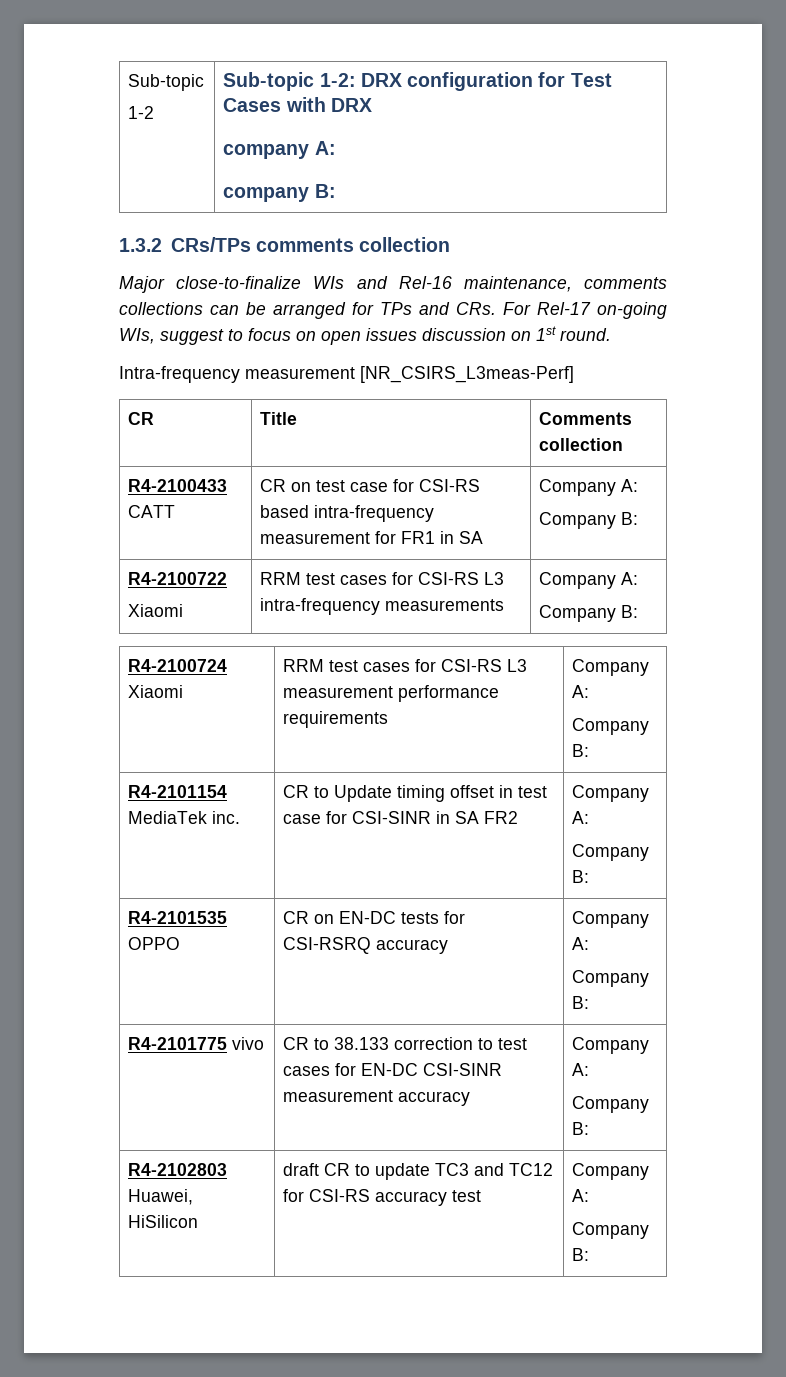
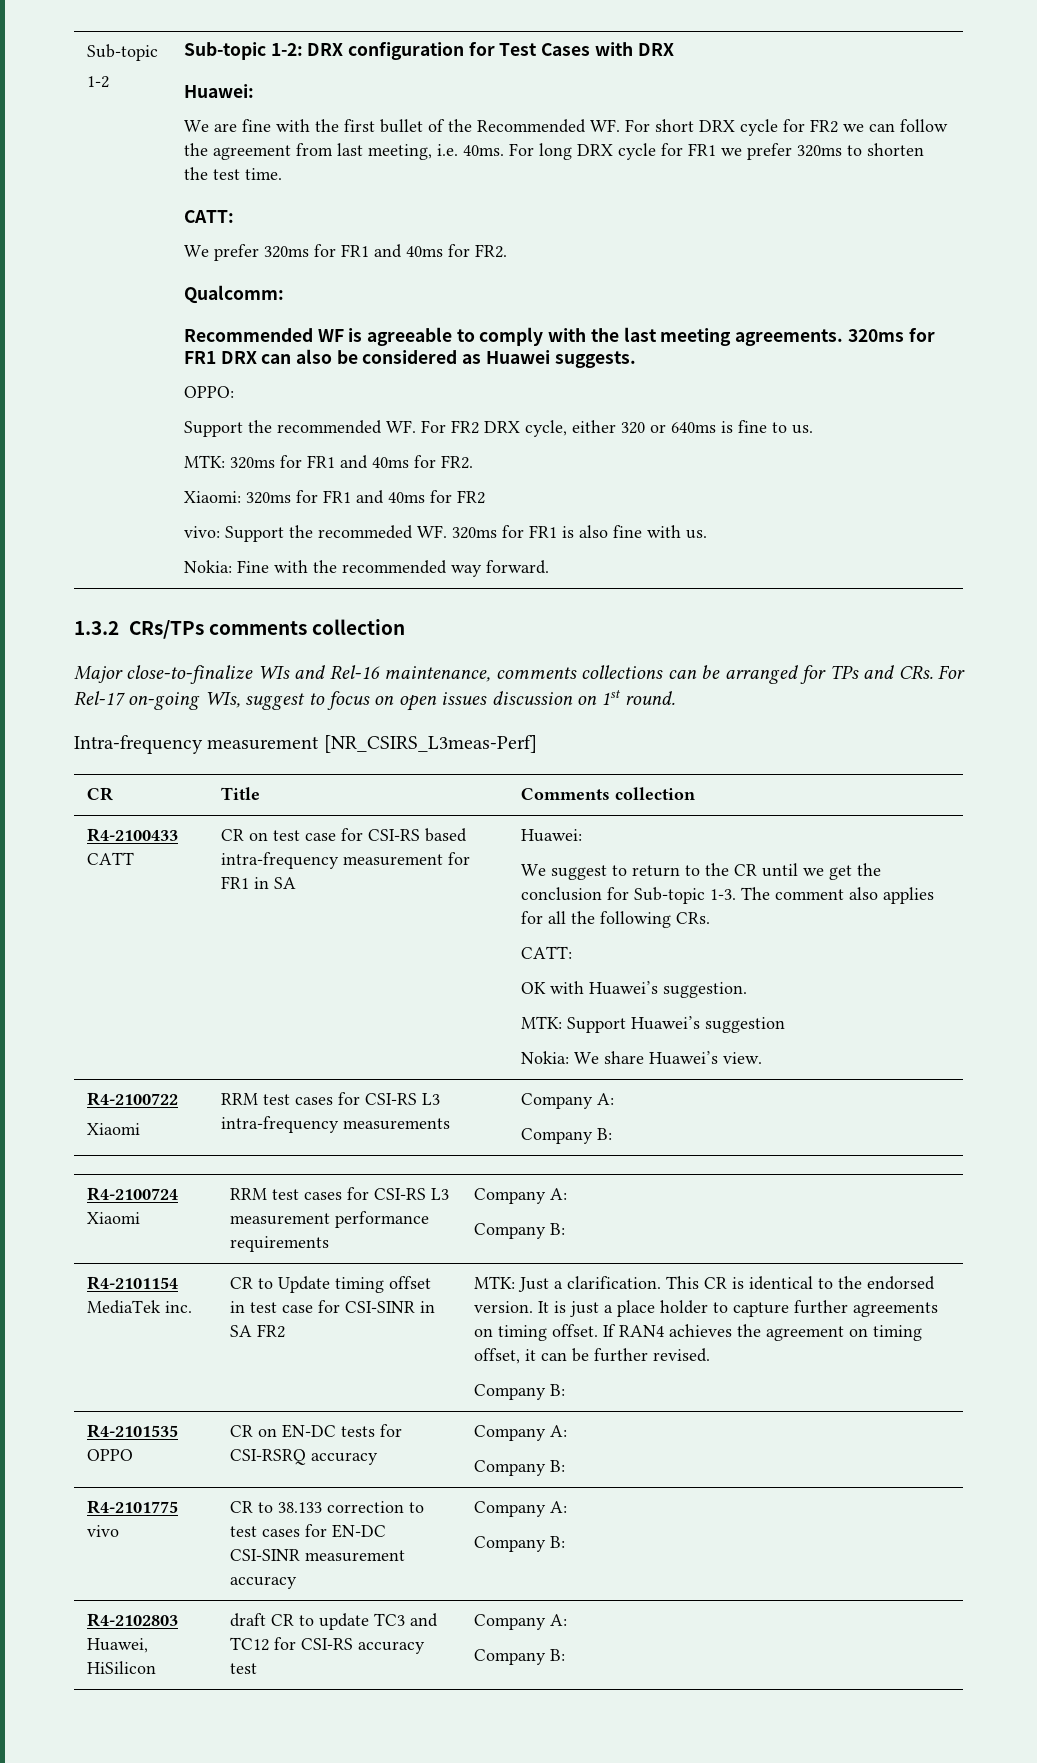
[223,141,336,159] [223,184,336,202] company A: // company B: -> [183,84,254,98] [183,119,948,136] [183,143,924,160] [183,167,282,180] [183,210,234,223] [183,244,507,261] [183,285,284,304] [183,327,935,346] [183,349,636,368] [183,386,234,398] [183,420,813,437] [183,455,473,469] [183,490,485,504] [183,525,707,542] [183,560,549,577] Huawei: // We are fine with the first bullet of the Recommended WF. For short DRX cycle for FR2 we can follow the agreement from last meeting, i.e. 40ms. For long DRX cycle for FR1 we prefer 320ms to shorten the test time. // CATT: // We prefer 320ms for FR1 and 40ms for FR2. // Qualcomm: // Recommended WF is agreeable to comply with the last meeting agreements. 320ms for FR1 DRX can also be considered as Huawei suggests. // OPPO: // Support the recommended WF. For FR2 DRX cycle, either 320 or 640ms is fine to us. // MTK: 320ms for FR1 and 40ms for FR2. // Xiaomi: 320ms for FR1 and 40ms for FR2 // vivo: Support the recommeded WF. 320ms for FR1 is also fine with us. // Nokia: Fine with the recommended way forward.
[539,479,639,496] [539,512,639,529] Company A: // Company B: -> [520,829,582,842] [520,863,881,880] [520,887,934,904] [520,911,710,928] [520,946,572,959] [520,981,747,998] [520,1016,785,1033] [520,1051,762,1065] Huawei: // We suggest to return to the CR until we get the conclusion for Sub-topic 1-3. The comment also applies for all the following CRs. // CATT: // OK with Huawei’s suggestion. // MTK: Support Huawei’s suggestion // Nokia: We share Huawei’s view.
[572,785,650,802] [572,811,590,824] Company A: -> [473,1276,935,1292] [473,1300,938,1317] [473,1324,922,1341] [473,1348,710,1364] MTK: Just a clarification. This CR is identical to the endorsed version. It is just a place holder to capture further agreements on timing offset. If RAN4 achieves the agreement on timing offset, it can be further revised.

